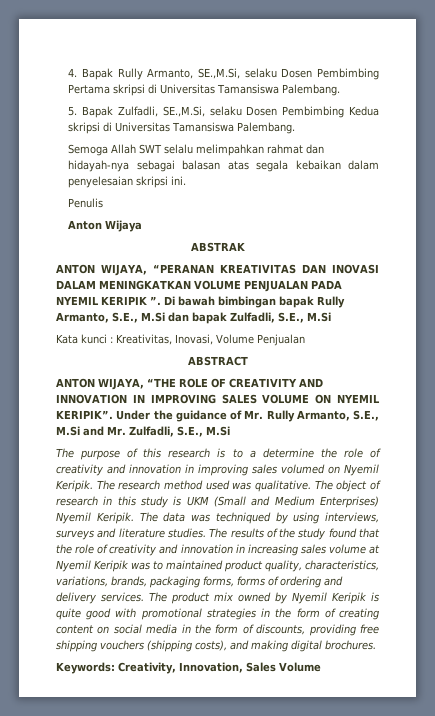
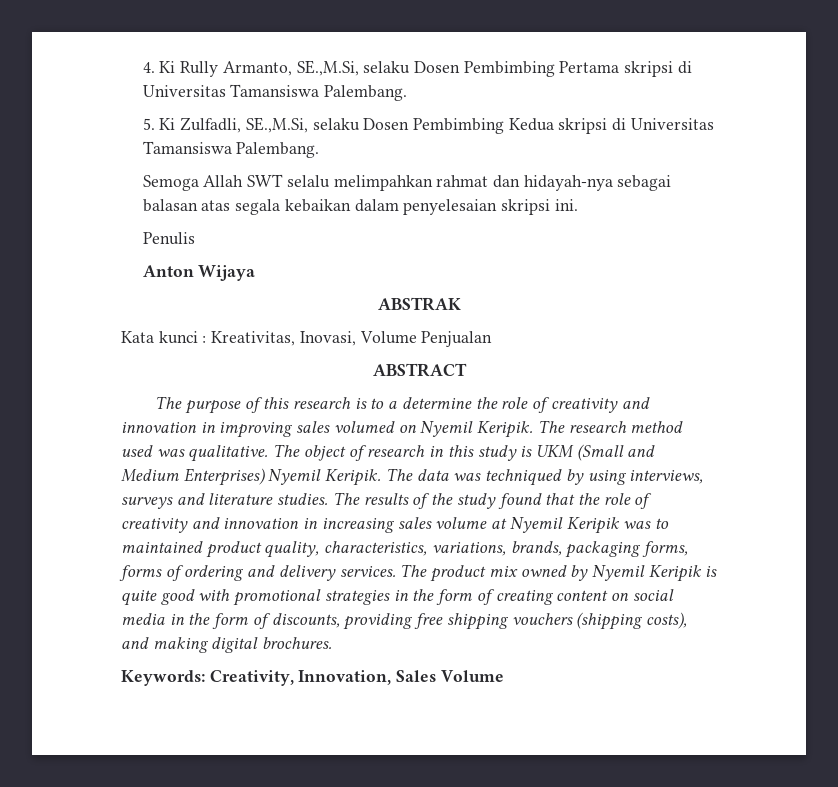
[81,68,113,80] Bapak -> [159,61,176,73] Ki
[82,106,114,118] Bapak -> [159,118,176,130] Ki
[56,264,379,276] [56,280,342,292] [56,296,345,308] [56,312,331,324] // ANTON WIJAYA, “PERANAN KREATIVITAS DAN INOVASI DALAM MENINGKATKAN VOLUME PENJUALAN PADA NYEMIL KERIPIK ”. Di bawah bimbingan bapak Rully Armanto, S.E., M.Si dan bapak Zulfadli, S.E., M.Si -> (461, 304) none
[56,378,323,390] [56,394,380,404] [56,410,379,422] [56,426,230,437] // ANTON WIJAYA, “THE ROLE OF CREATIVITY AND INNOVATION IN IMPROVING SALES VOLUME ON NYEMIL KERIPIK”. Under the guidance of Mr. Rully Armanto, S.E., M.Si and Mr. Zulfadli, S.E., M.Si -> (467, 370) none

